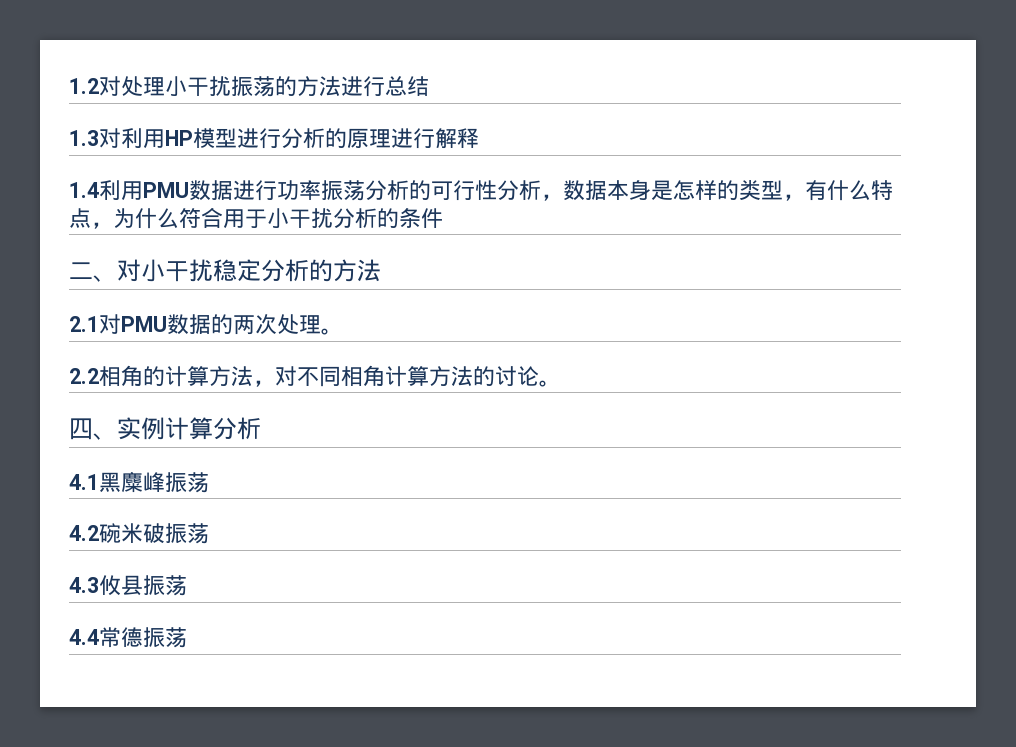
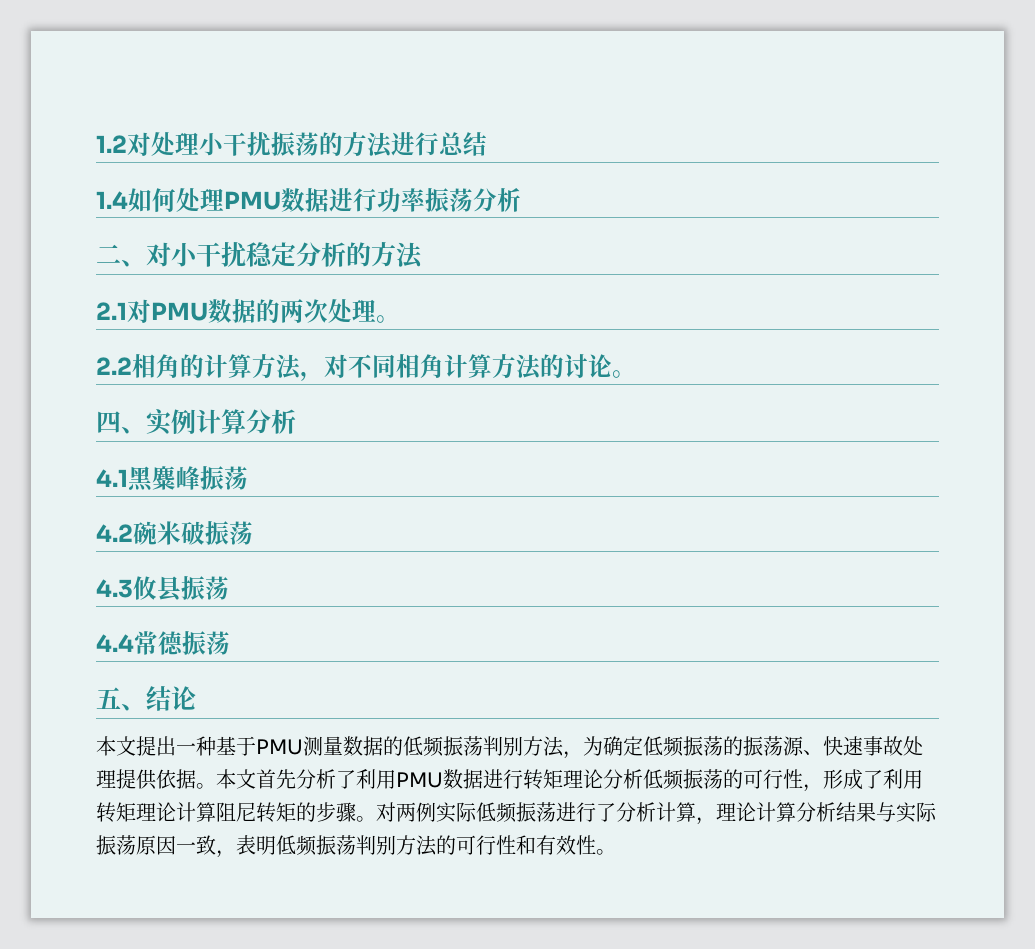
[69,128,479,149] [69,180,143,200] 1.3对利用HP模型进行分析的原理进行解释 // 1.4利用 -> [96,188,224,212] 1.4如何处理
[409,180,893,201] [69,207,443,229] 的可行性分析，数据本身是怎样的类型，有什么特点，为什么符合用于小干扰分析的条件 -> (521, 199) none
(187, 637) none -> [96,686,196,711] [96,736,923,759] [96,769,923,792] [96,802,937,825] [96,835,616,858] // 五、结论 // 本文提出一种基于PMU测量数据的低频振荡判别方法，为确定低频振荡的振荡源、快速事故处理提供依据。本文首先分析了利用PMU数据进行转矩理论分析低频振荡的可行性，形成了利用转矩理论计算阻尼转矩的步骤。对两例实际低频振荡进行了分析计算，理论计算分析结果与实际振荡原因一致，表明低频振荡判别方法的可行性和有效性。

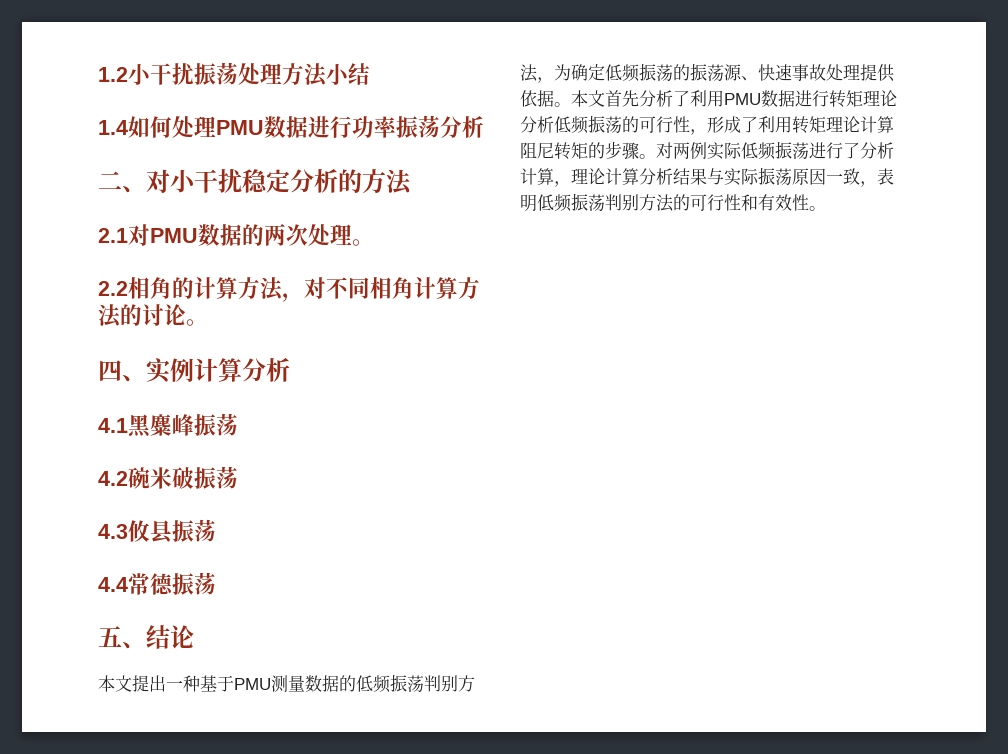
[127,132,199,156] 对处理 -> (128, 74) none
[319,132,464,158] 的方法进行总 -> [238,63,350,87] 处理方法小

